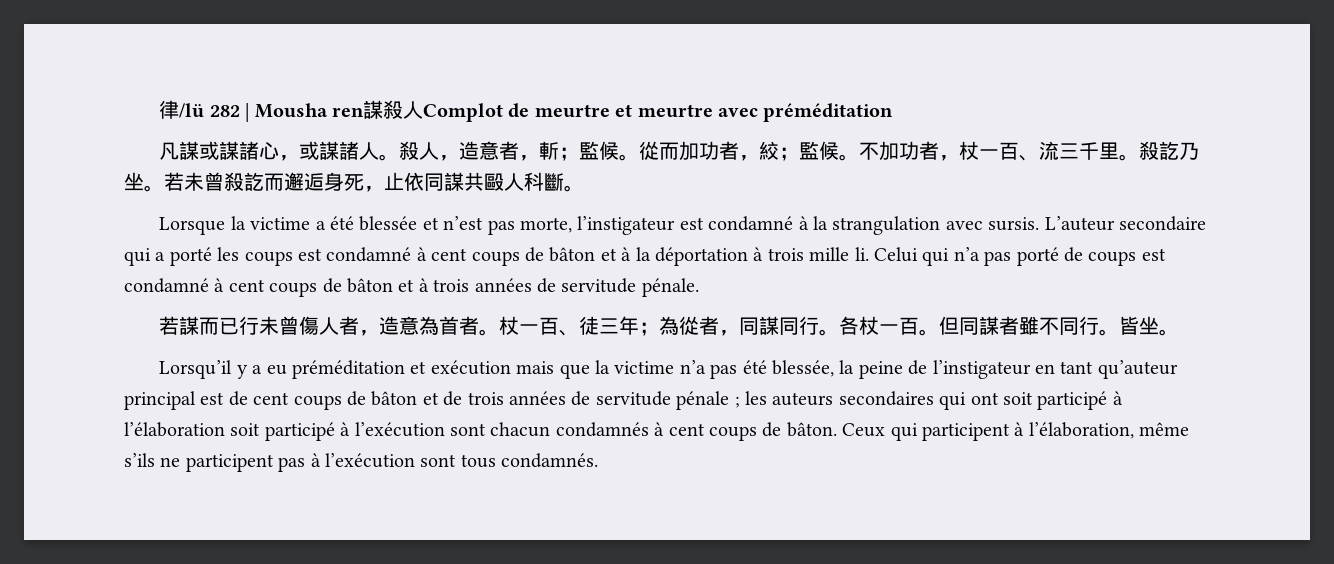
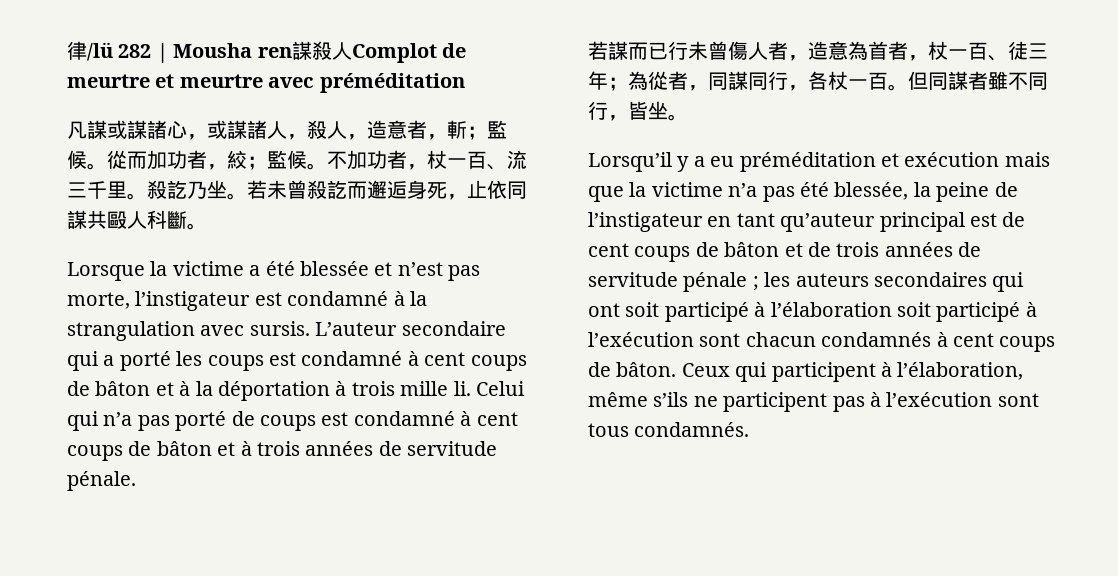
[379,154,400,161] 。 -> [287,134,307,140] ，
[479,329,500,336] 。 -> [908,55,928,61] ，
[819,329,840,336] 。 -> [788,85,808,91] ，
[1099,329,1120,336] 。 -> [608,115,628,121] ，

